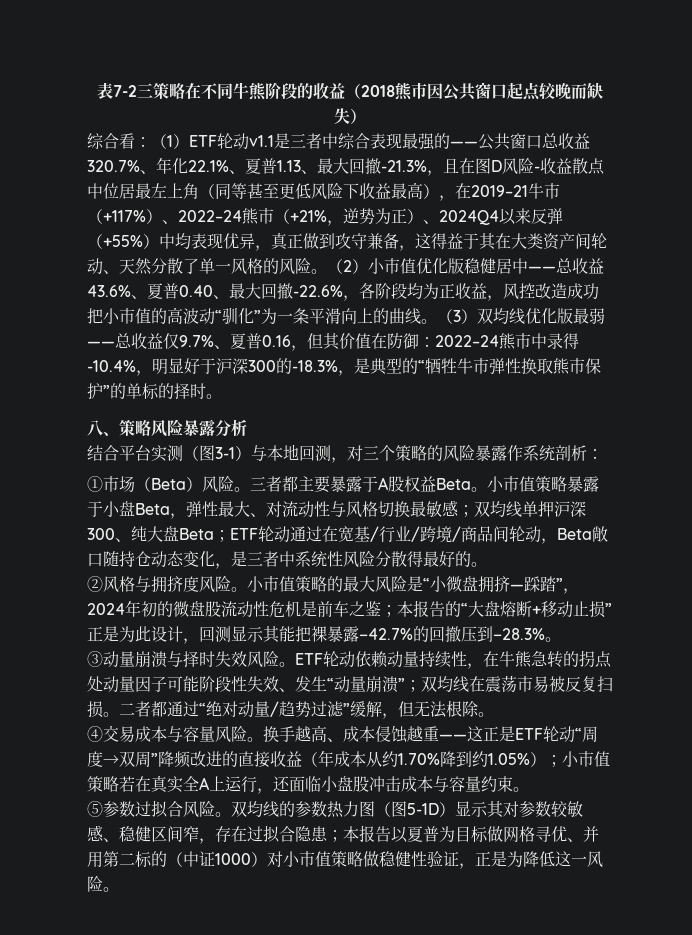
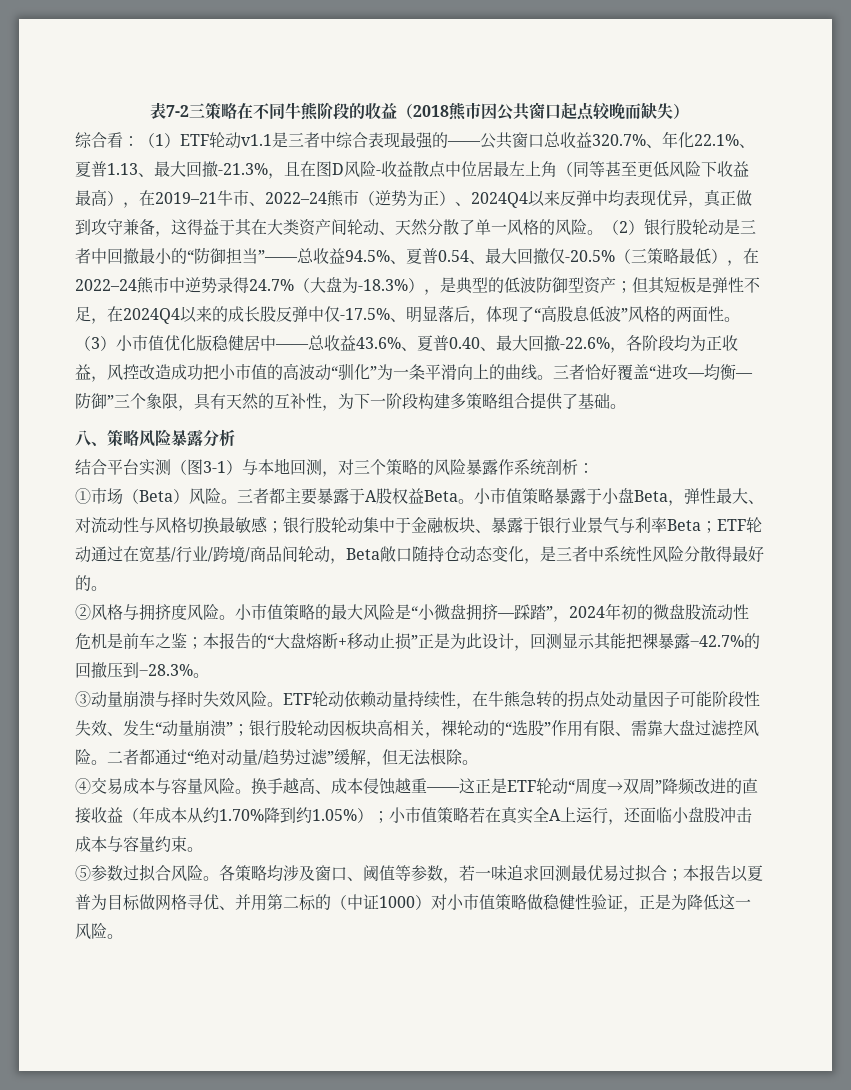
[87,209,162,224] （+117%） -> (249, 198) none
[290,210,343,226] +21%， -> (375, 198) none
[87,234,159,249] （+55%） -> (592, 198) none
(368, 266) none -> [644,219,756,236] [75,247,759,266] [75,276,760,295] [75,305,740,324] [75,336,116,351] 银行股轮动是三者中回撤最小的“防御担当”——总收益94.5%、夏普0.54、最大回撤仅-20.5%（三策略最低），在2022–24熊市中逆势录得24.7%（大盘为-18.3%），是典型的低波防御型资产；但其短板是弹性不足，在2024Q4以来的成长股反弹中仅-17.5%、明显落后，体现了“高股息低波”风格的两面性。（3）
[437,308,605,325] [87,332,579,351] [87,358,601,376] [87,383,206,400] （3）双均线优化版最弱——总收益仅9.7%、夏普0.16，但其价值在防御：2022–24熊市中录得-10.4%，明显好于沪深300的-18.3%，是典型的“牺牲牛市弹性换取熊市保护”的单标的择时 -> [553,364,753,381] [75,392,610,411] 三者恰好覆盖“进攻—均衡—防御”三个象限，具有天然的互补性，为下一阶段构建多策略组合提供了基础
[474,501,586,518] [87,526,179,542] 双均线单押沪深300、纯大盘 -> [283,517,667,534] 银行股轮动集中于金融板块、暴露于银行业景气与利率
[421,675,613,693] [87,701,103,718] 双均线在震荡市易被反复扫损 -> [249,719,759,738] [75,749,91,765] 银行股轮动因板块高相关，裸轮动的“选股”作用有限、需靠大盘过滤控风险
[231,801,583,818] [87,825,328,844] 双均线的参数热力图（图5-1D）显示其对参数较敏感、稳健区间窄，存在过拟合隐患 -> [219,864,667,883] 各策略均涉及窗口、阈值等参数，若一味追求回测最优易过拟合

